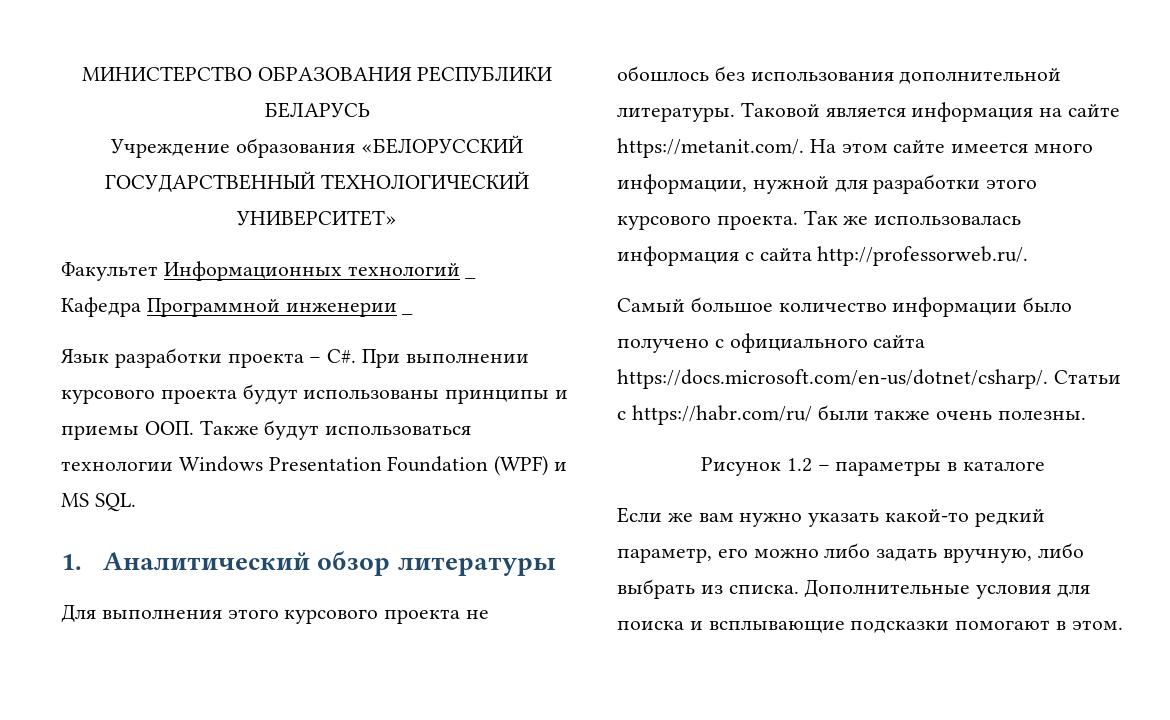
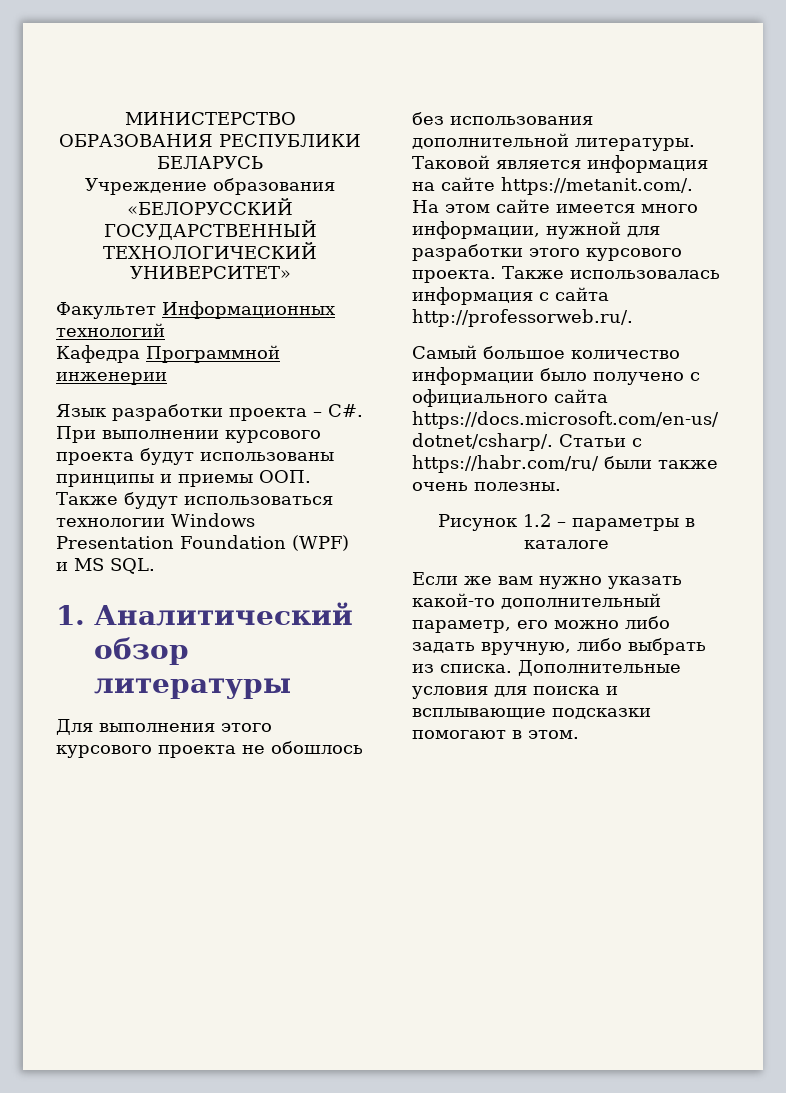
[465,276,477,279] _ -> (165, 330) none
[402,312,414,315] _ -> (167, 378) none
[803,210,869,225] Так же -> [502,266,564,279] Также
[974,509,1045,527] редкий -> [501,593,661,609] дополнительный

